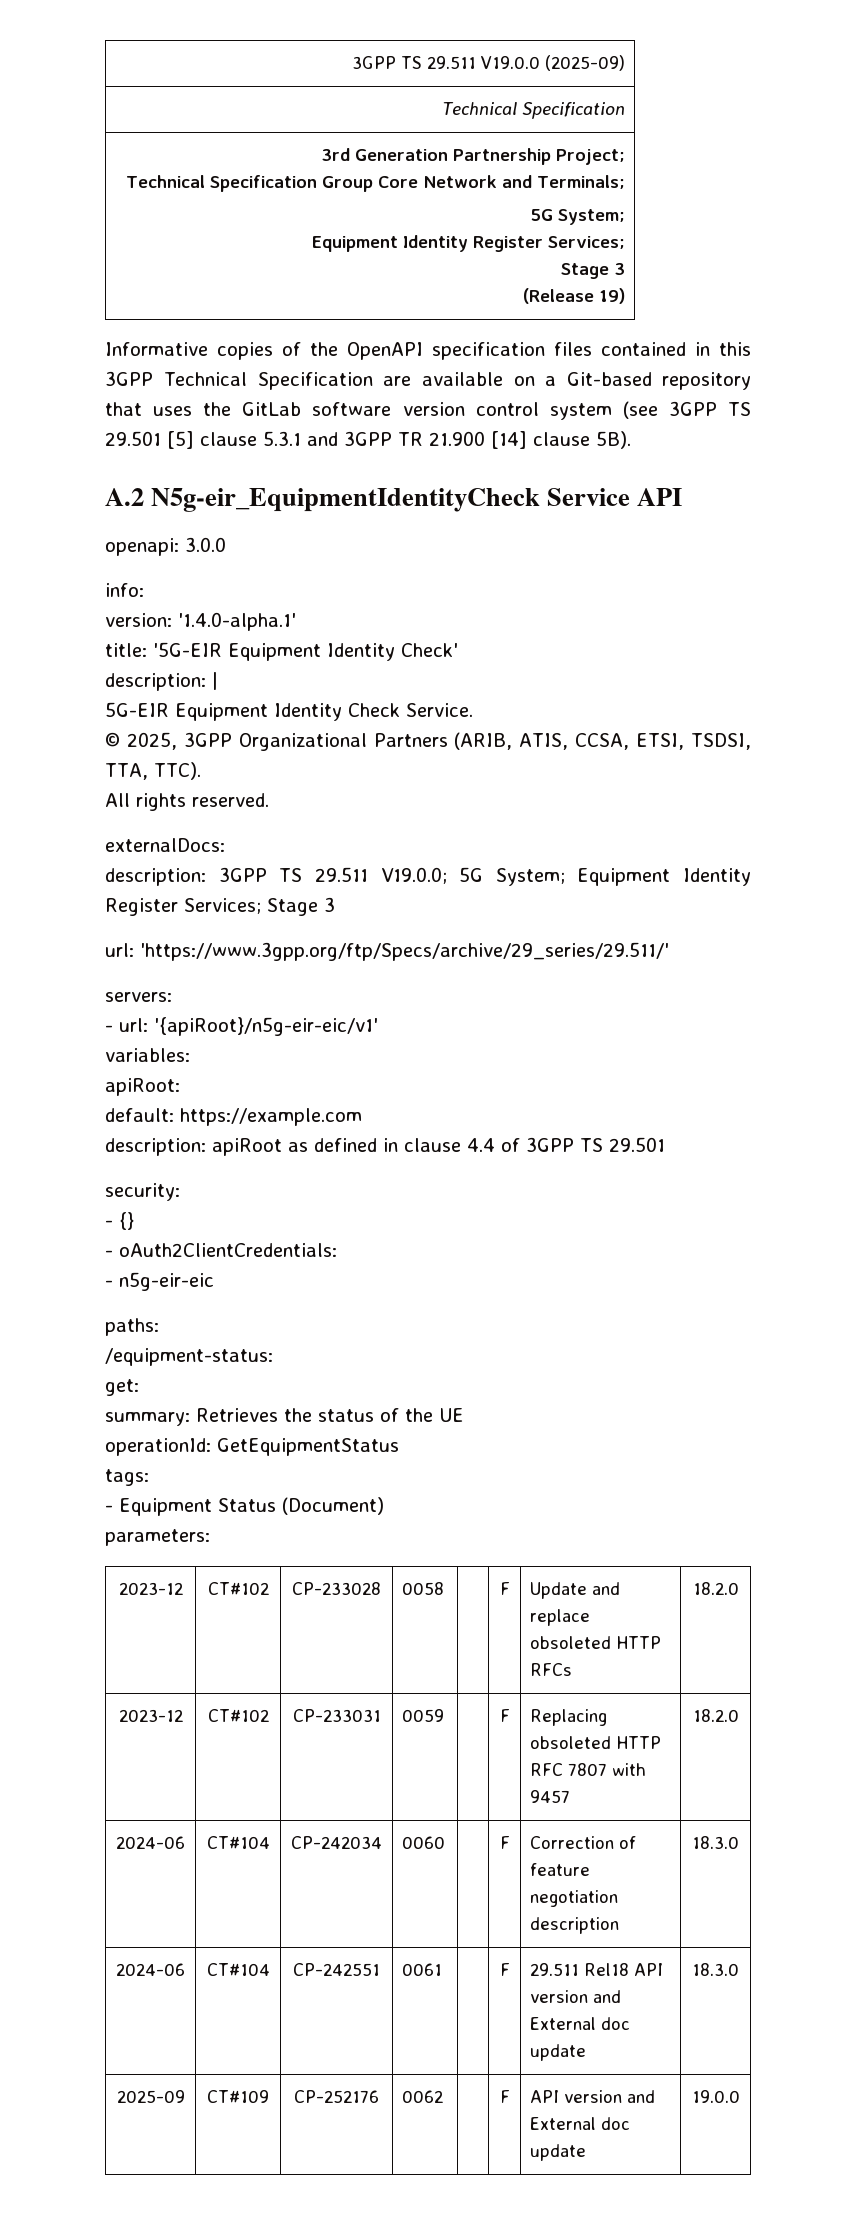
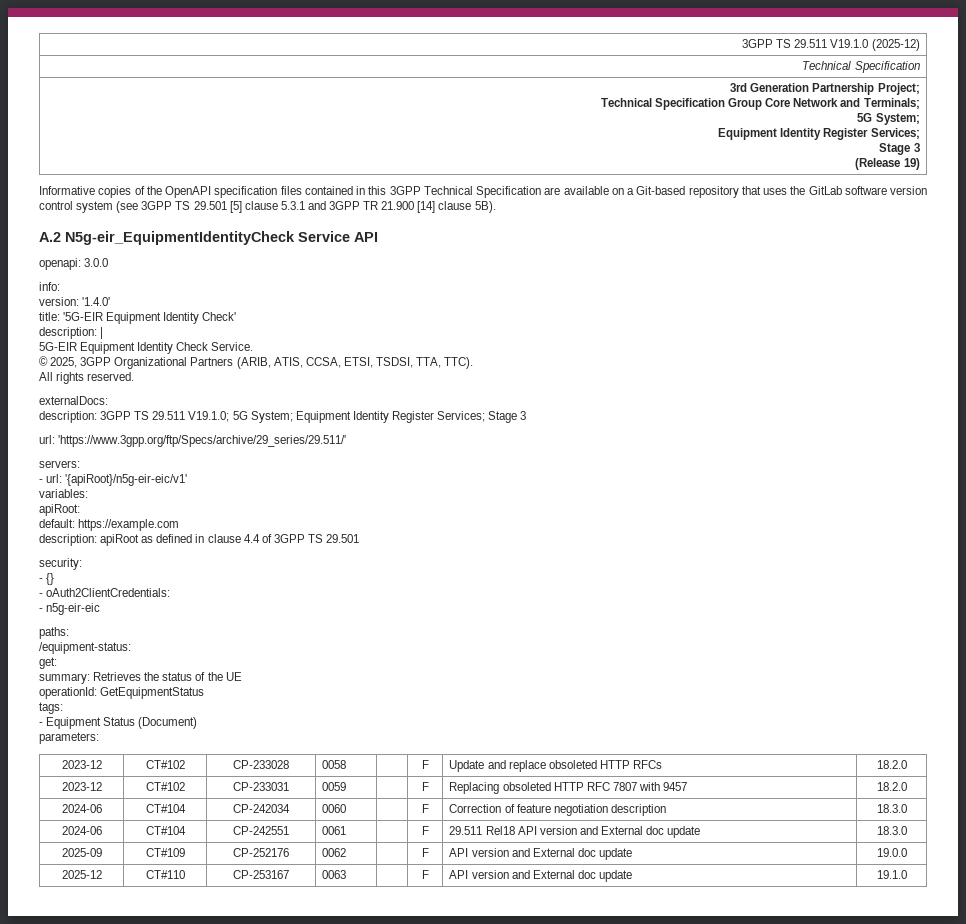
[351,55,625,71] 3GPP TS 29.511 V19.0.0 (2025-09) -> [742,39,920,51] 3GPP TS 29.511 V19.1.0 (2025-12)
[178,612,296,631] '1.4.0-alpha.1' -> [82,297,111,306] '1.4.0'
[380,867,447,884] V19.0.0; -> [188,411,230,422] V19.1.0;
(740, 2096) none -> [61,870,102,879] [145,870,185,879] [233,870,289,879] [322,870,347,879] [421,870,429,879] [449,870,632,882] [876,870,907,879] // 2025-12 | CT#110 | CP-253167 | 0063 | | F | API version and External doc update | 19.1.0

